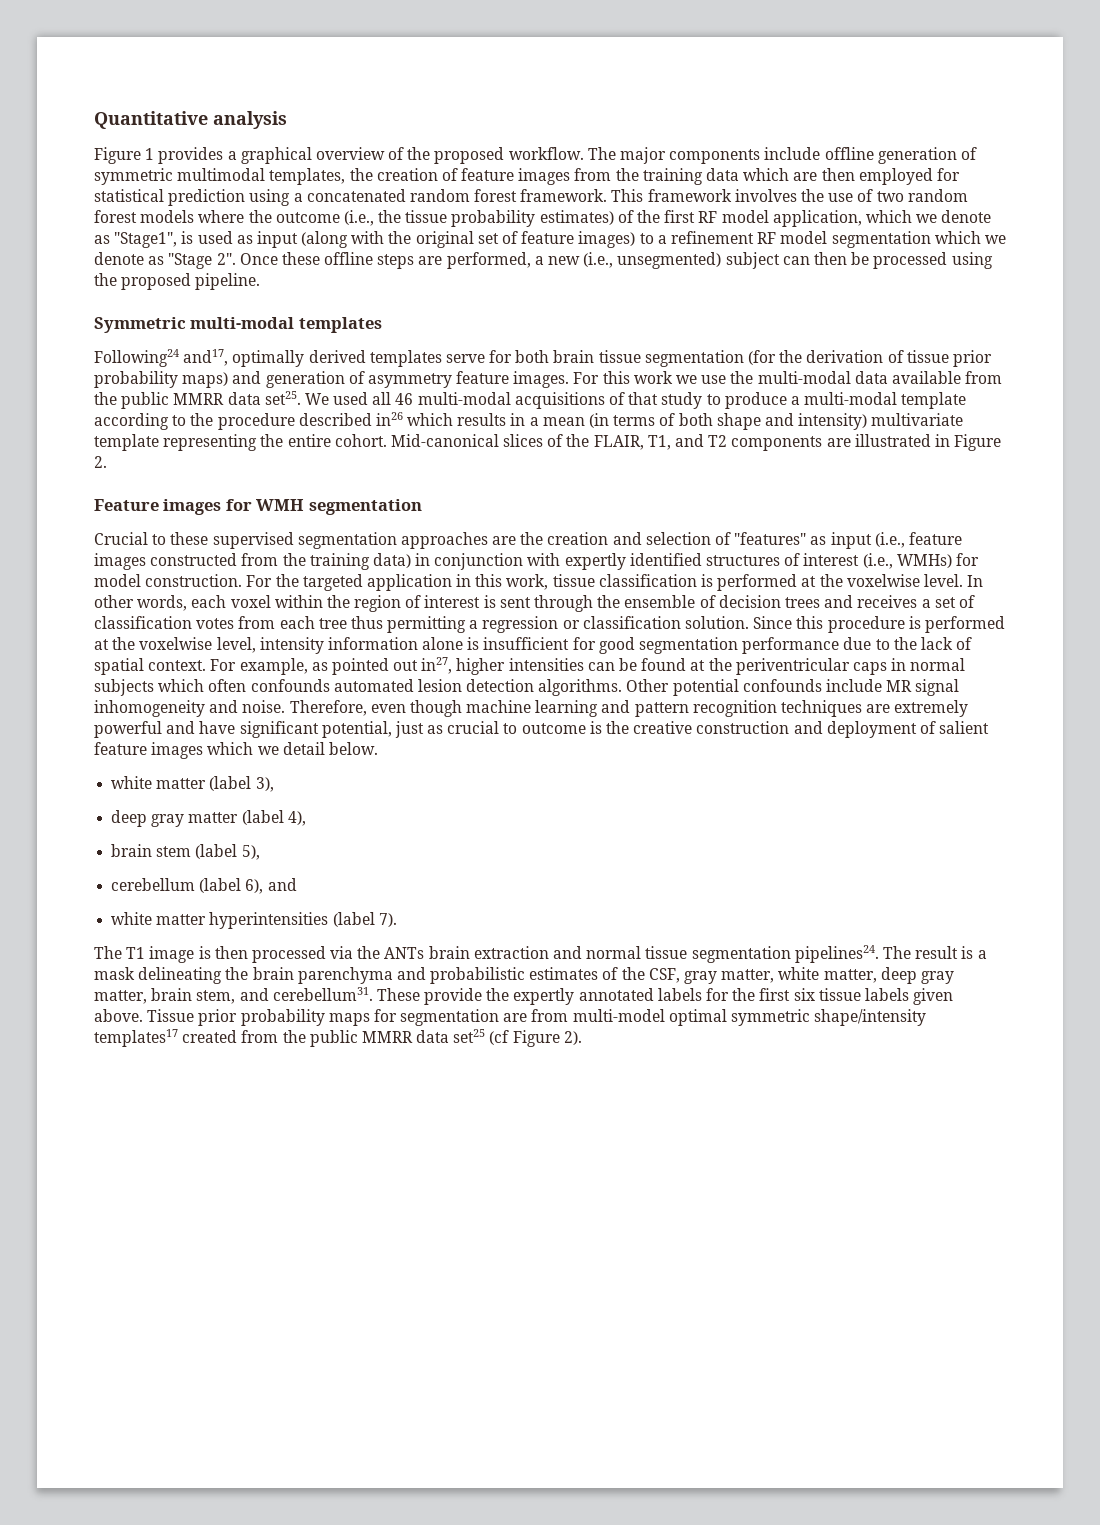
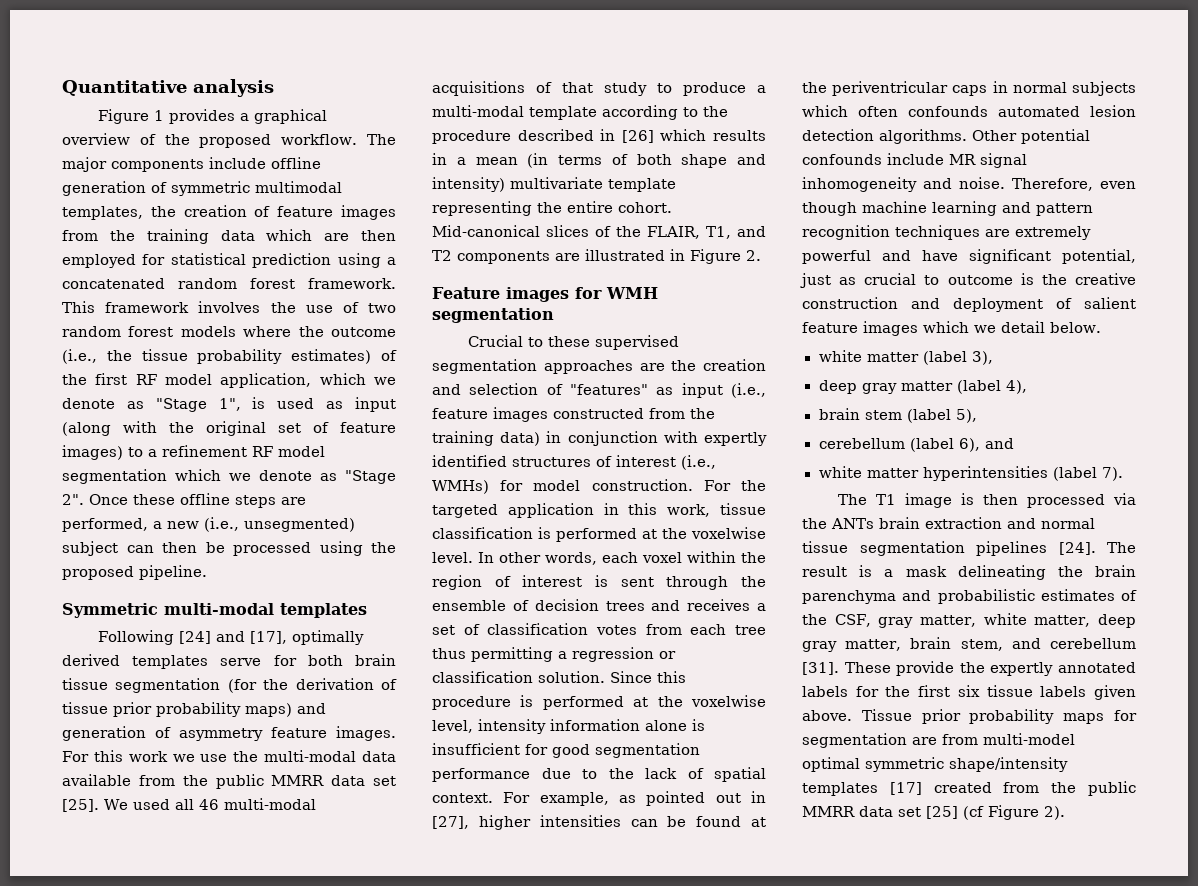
[114,232,178,248] "Stage1", -> [155,398,241,412] "Stage 1",
[94,349,229,367] Following24 and17, -> [97,630,287,645] Following [24] and [17],
[264,391,301,405] set25. -> [373,776,396,786] [62,799,99,812] set [25].
[375,412,403,426] in26 -> [600,129,654,143] in [26]
[421,657,453,674] in27, -> [751,791,766,803] [432,816,469,829] in [27],
[794,945,879,963] pipelines24. -> [976,541,1096,556] pipelines [24].
[272,987,373,1001] cerebellum31. -> [1050,638,1136,649] [802,662,839,675] cerebellum [31].
[94,1029,178,1047] templates17 -> [802,782,922,796] templates [17]
[453,1029,486,1043] set25 -> [898,806,958,819] set [25]

